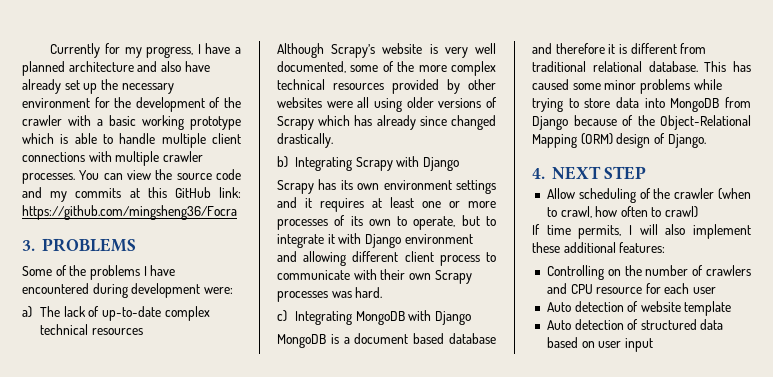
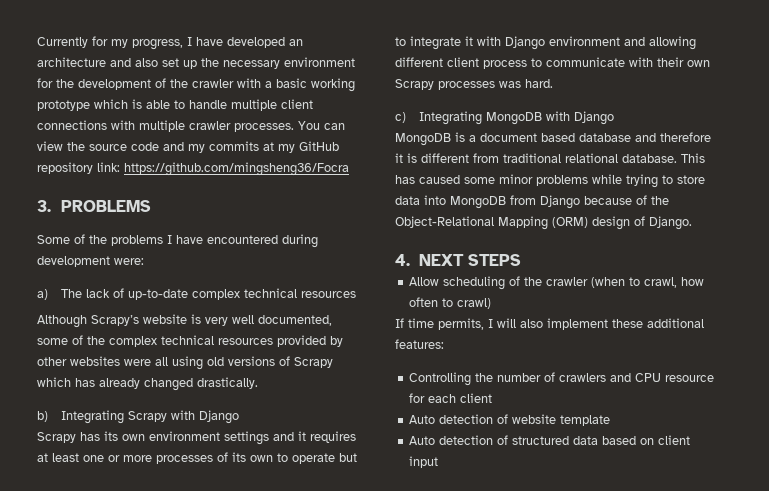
[234,47,241,54] [22,61,65,76] a planned -> [227,37,303,48] developed an
[184,61,210,72] [22,79,61,94] have already -> (158, 62) none
[147,187,211,198] this GitHub -> [278,141,339,153] [37,162,93,174] my GitHub repository
[418,65,447,72] more -> (105, 340) none
[406,97,434,108] older -> [207,357,224,366] old
[419,116,447,126] since -> (140, 383) none
[413,216,456,230] operate, -> [292,453,335,464] operate
[604,166,647,180] STEP -> [467,254,521,266] STEPS
[607,269,621,276] on -> (472, 379) none
[693,287,717,294] user -> [460,393,493,403] client
[598,341,622,348] user -> [658,435,691,445] client

